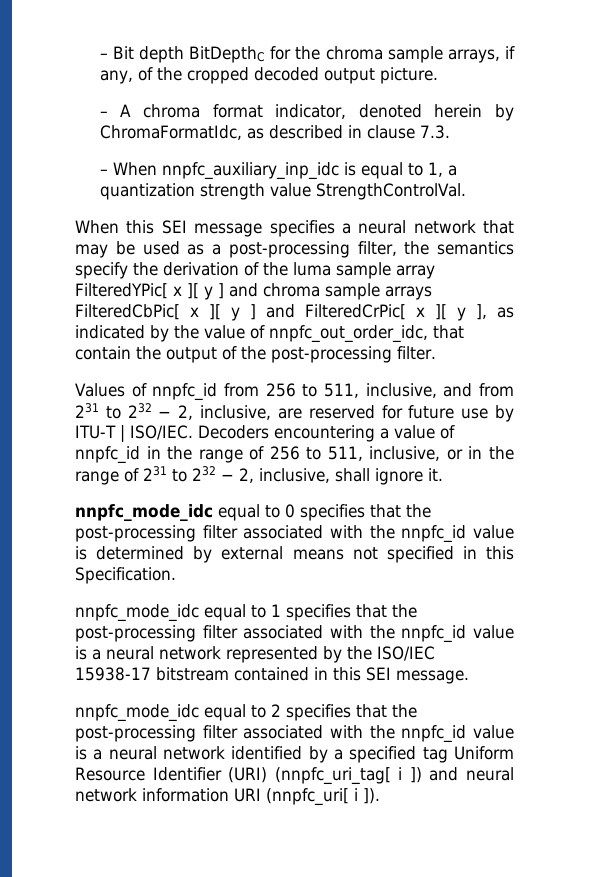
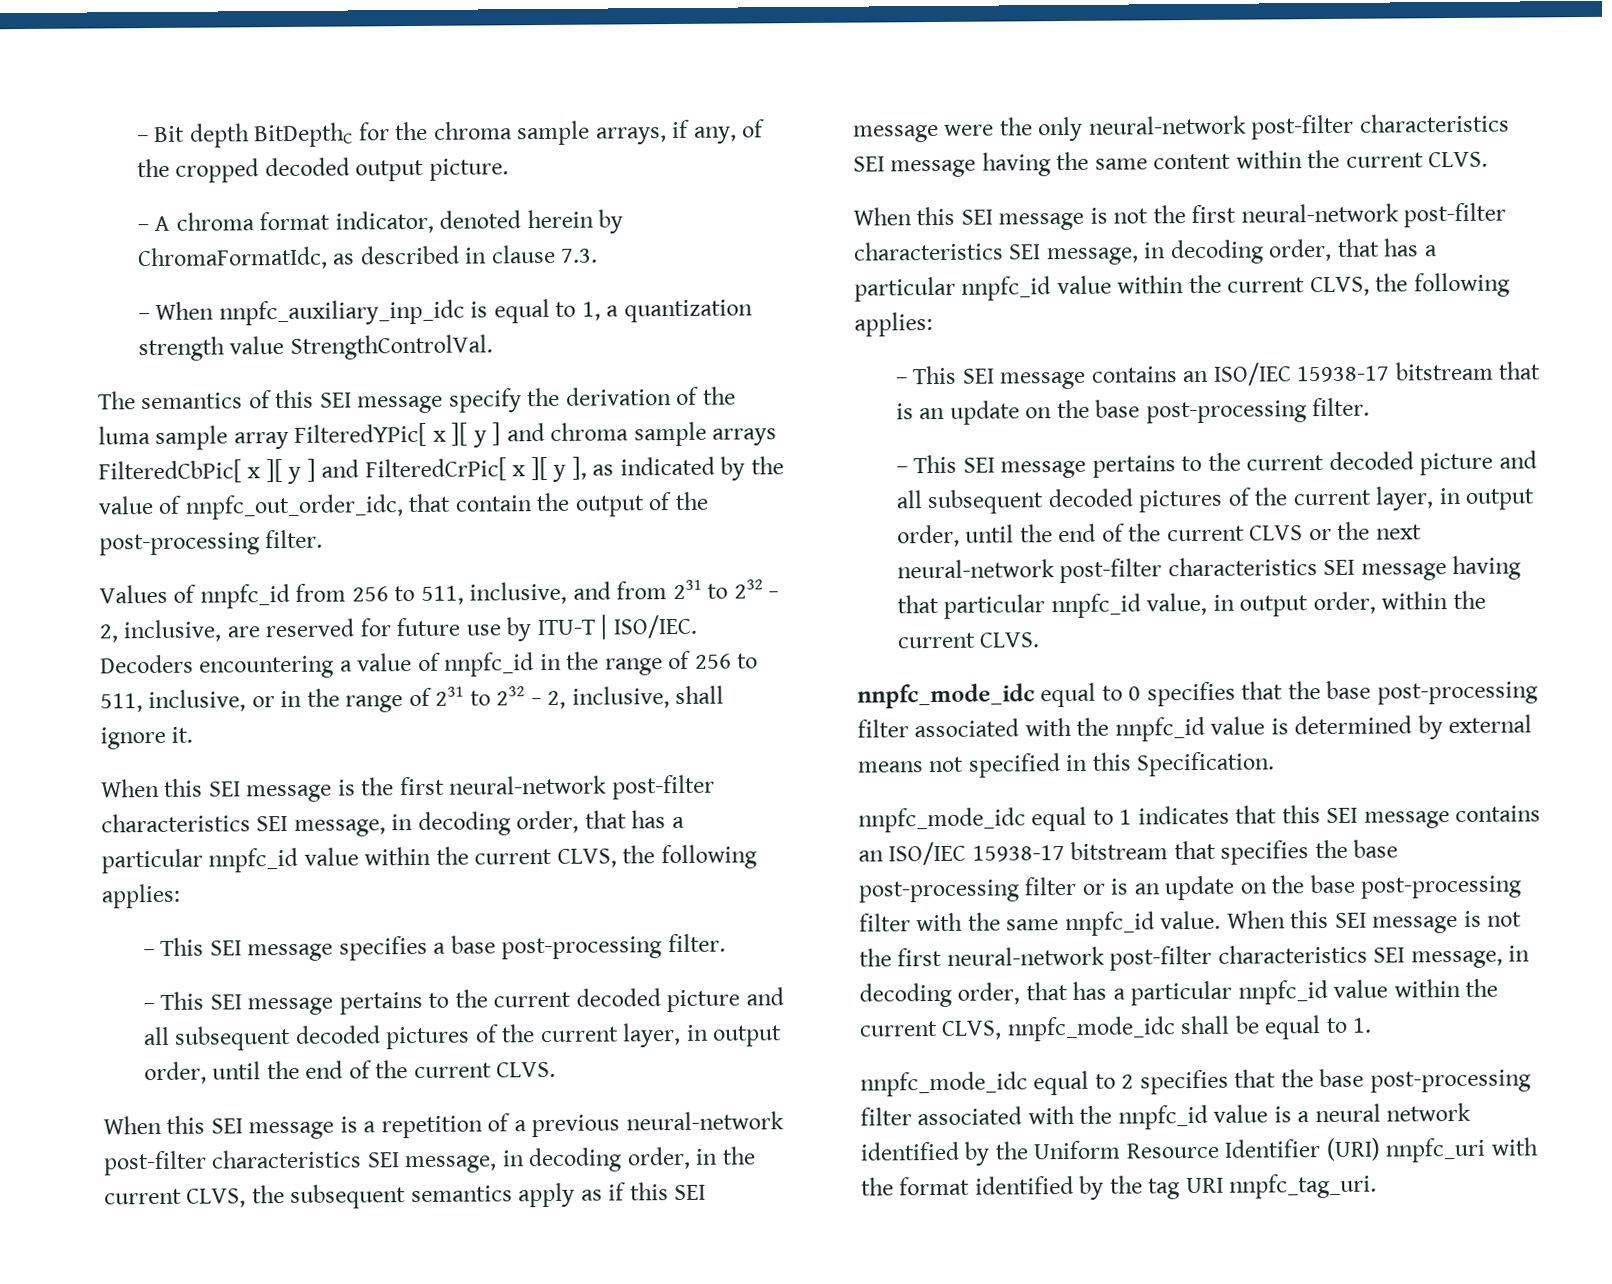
[75,220,514,237] [75,241,514,258] When this SEI message specifies a neural network that may be used as a post-processing filter, the semantics -> [98,389,444,414] The semantics of this SEI message
(443, 474) none -> [101,774,715,803] [101,810,685,837] [101,844,757,874] [101,883,181,909] [142,933,726,962] [142,987,784,1016] [142,1022,783,1051] [143,1060,557,1085] [103,1111,784,1140] [103,1146,756,1176] [104,1182,707,1209] [853,113,1510,143] [853,149,1489,178] [853,202,1507,231] [853,238,1438,266] [854,272,1510,302] [854,312,933,337] [894,361,1542,390] [895,397,1371,425] [895,450,1537,479] [895,486,1536,515] [896,521,1422,548] [896,555,1522,584] [896,590,1486,619] [896,632,1041,649] // When this SEI message is the first neural-network post-filter characteristics SEI message, in decoding order, that has a particular nnpfc_id value within the current CLVS, the following applies: // – This SEI message specifies a base post-processing filter. // – This SEI message pertains to the current decoded picture and all subsequent decoded pictures of the current layer, in output order, until the end of the current CLVS. // When this SEI message is a repetition of a previous neural-network post-filter characteristics SEI message, in decoding order, in the current CLVS, the subsequent semantics apply as if this SEI message were the only neural-network post-filter characteristics SEI message having the same content within the current CLVS. // When this SEI message is not the first neural-network post-filter characteristics SEI message, in decoding order, that has a particular nnpfc_id value within the current CLVS, the following applies: // – This SEI message contains an ISO/IEC 15938-17 bitstream that is an update on the base post-processing filter. // – This SEI message pertains to the current decoded picture and all subsequent decoded pictures of the current layer, in output order, until the end of the current CLVS or the next neural-network post-filter characteristics SEI message having that particular nnpfc_id value, in output order, within the current CLVS.
(431, 511) none -> [1326,680,1372,700] base
[286,604,417,621] [75,625,514,643] [75,646,435,663] [75,667,469,684] specifies that the post-processing filter associated with the nnpfc_id value is a neural network represented by the ISO/IEC 15938-17 bitstream contained in this SEI message. -> [1137,805,1542,829] [858,839,1399,866] [858,874,1522,903] [859,909,1523,937] [859,944,1531,971] [859,978,1499,1008] [859,1015,1373,1042] indicates that this SEI message contains an ISO/IEC 15938-17 bitstream that specifies the base post-processing filter or is an update on the base post-processing filter with the same nnpfc_id value. When this SEI message is not the first neural-network post-filter characteristics SEI message, in decoding order, that has a particular nnpfc_id value within the current CLVS, nnpfc_mode_idc shall be equal to 1.
(417, 711) none -> [1319,1068,1365,1088] base
[334,746,448,763] a specified tag -> [994,1141,1028,1160] the
[274,767,514,785] [75,788,380,806] (nnpfc_uri_tag[ i ]) and neural network information URI (nnpfc_uri[ i ]). -> [1385,1137,1538,1163] [861,1173,1378,1200] nnpfc_uri with the format identified by the tag URI nnpfc_tag_uri.

